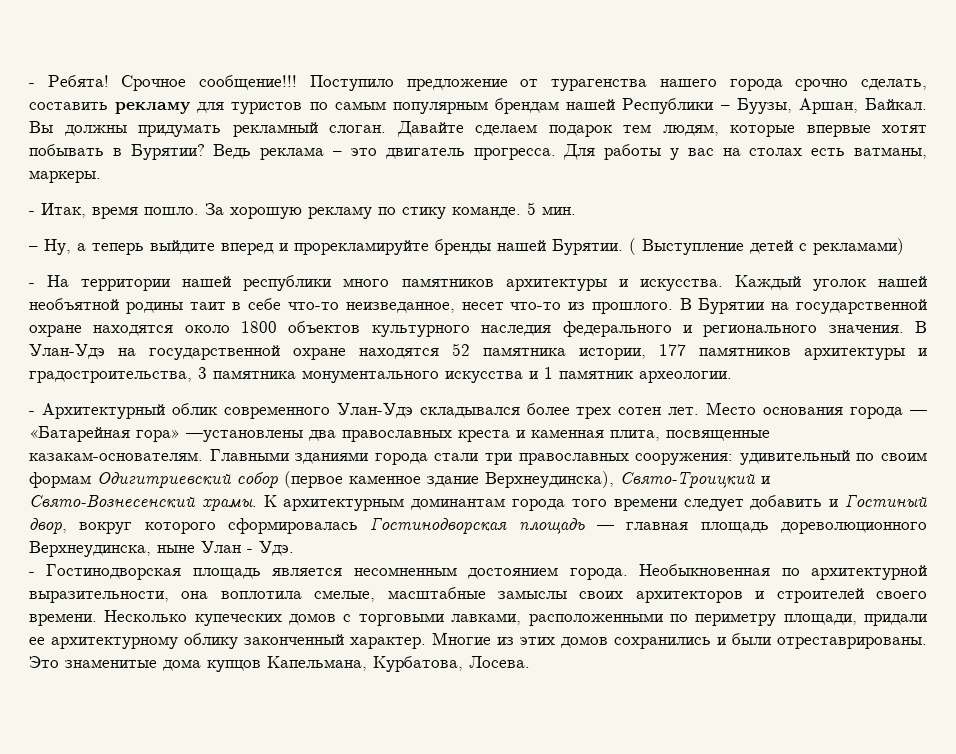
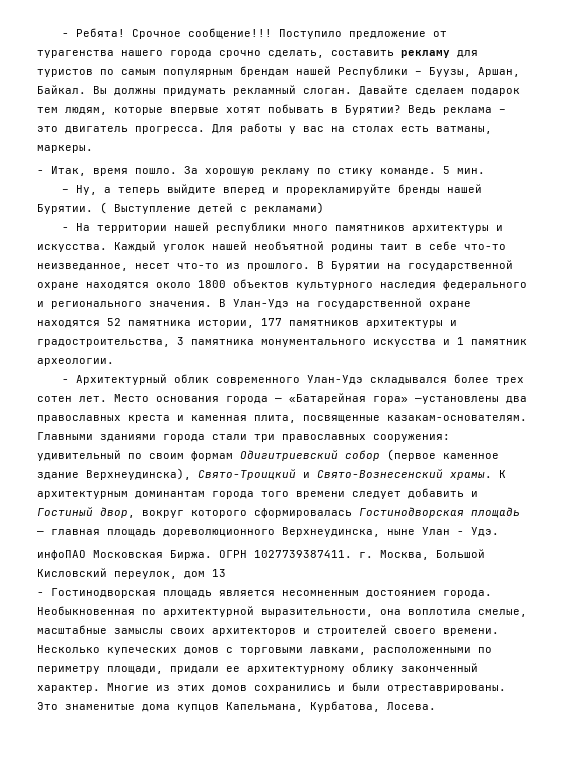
(294, 548) none -> [37,549,485,560] [37,568,226,579] // инфоПАО Московская Биржа. ОГРН 1027739387411. г. Москва, Большой Кисловский переулок, дом 13

